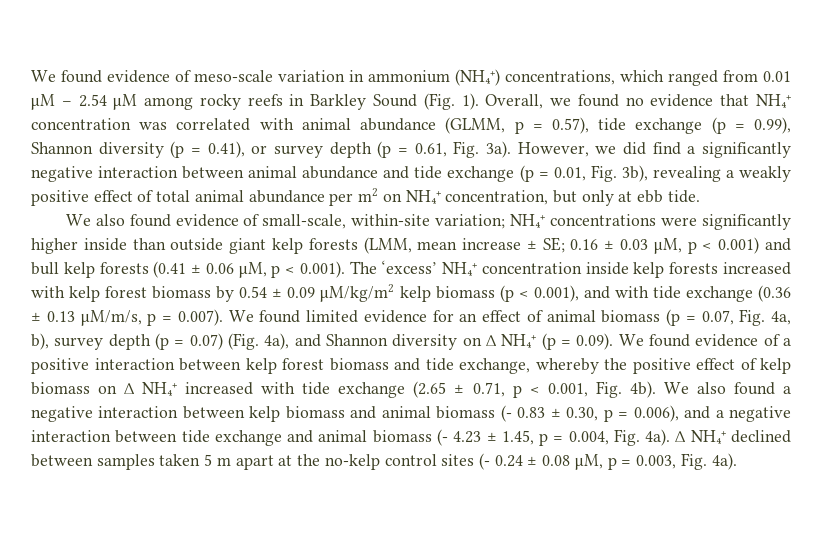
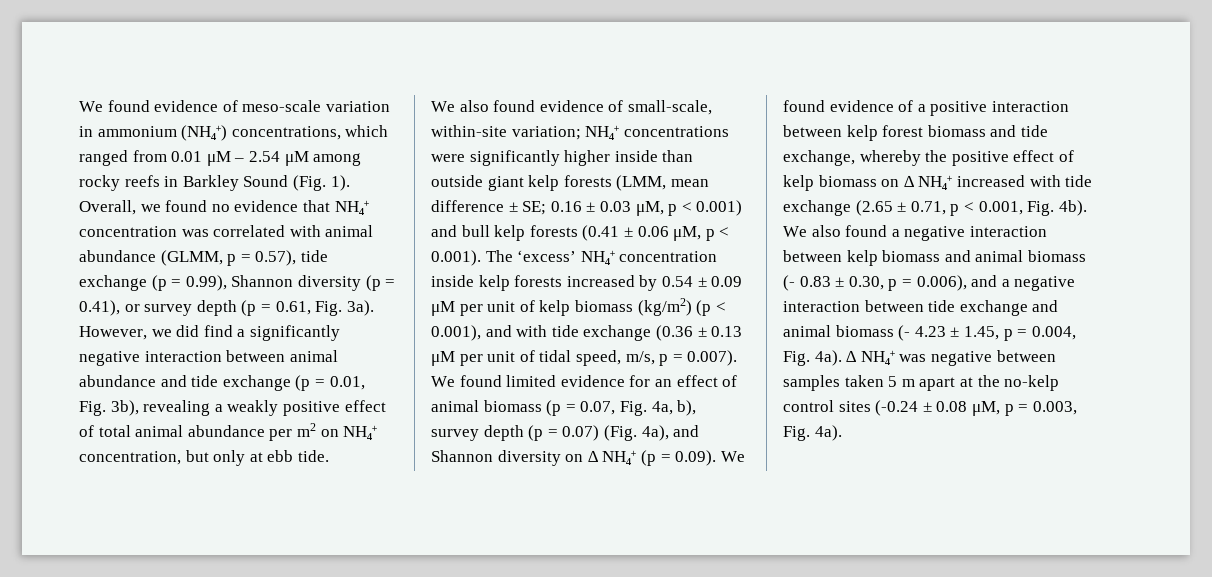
[462,238,522,250] increase -> [431,200,504,212] difference
[31,284,495,302] with kelp forest biomass by 0.54 ± 0.09 μM/kg/m2 kelp biomass -> [639,275,743,291] [431,298,692,316] by 0.54 ± 0.09 μM per unit of kelp biomass (kg/m2)
[80,310,142,326] μM/m/s, -> [431,350,655,366] μM per unit of tidal speed, m/s,
[731,430,792,443] declined -> [899,351,992,366] was negative
[478,453,523,470] (- 0.24 -> [875,400,919,416] (-0.24

